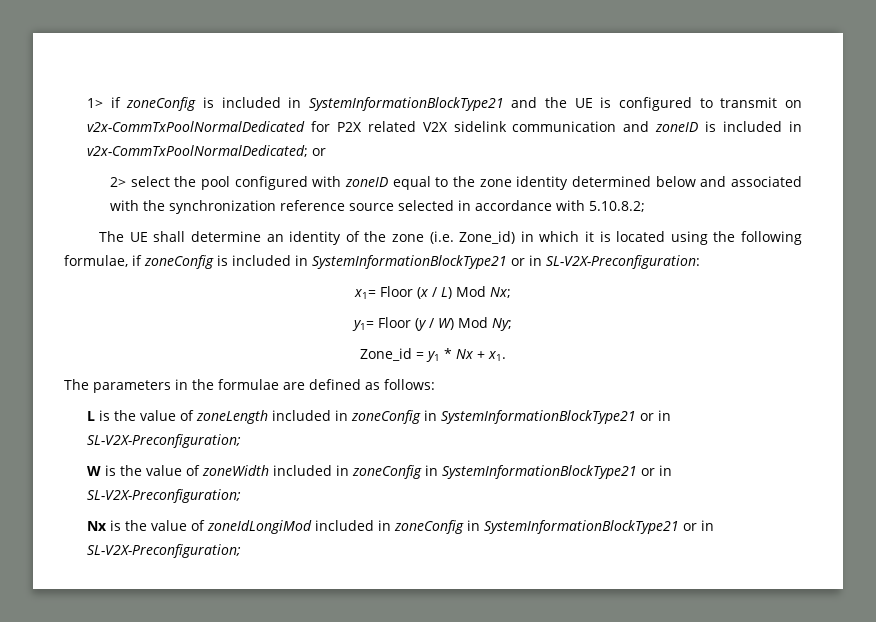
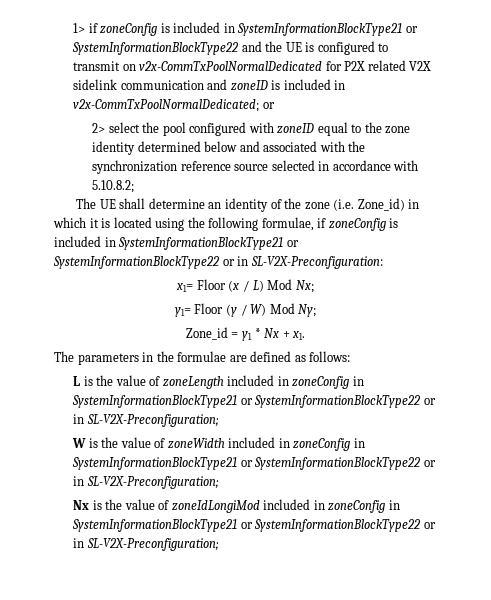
(504, 104) none -> [405,26,418,33] [72,42,239,55] or SystemInformationBlockType22
(525, 262) none -> [53,256,235,269] SystemInformationBlockType22 or
(654, 417) none -> [254,395,436,408] SystemInformationBlockType22 or
(655, 472) none -> [254,457,436,470] SystemInformationBlockType22 or
(697, 527) none -> [254,519,436,532] SystemInformationBlockType22 or

